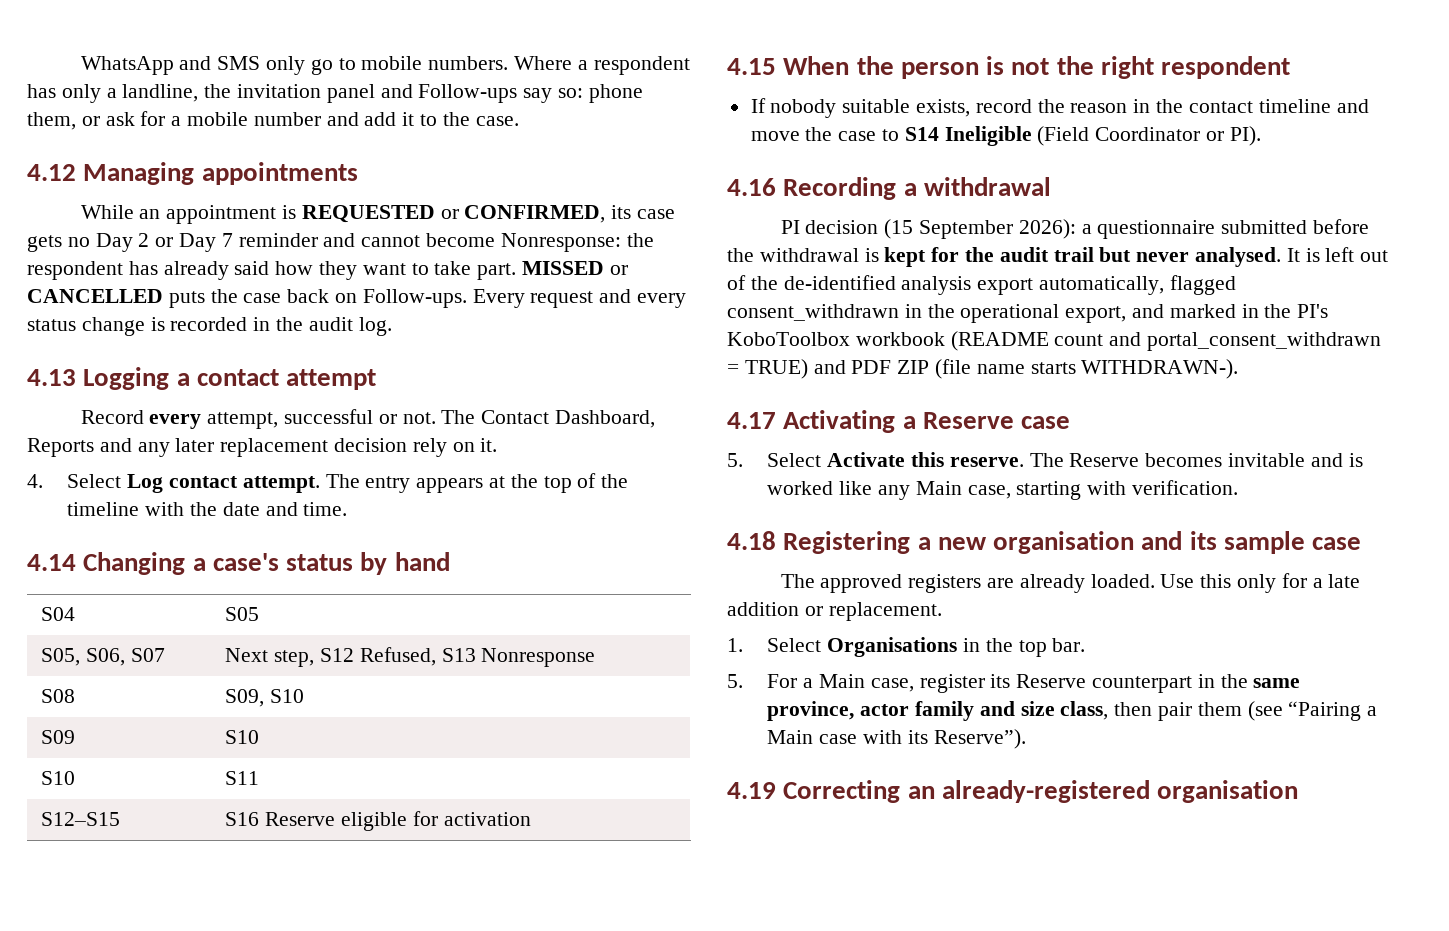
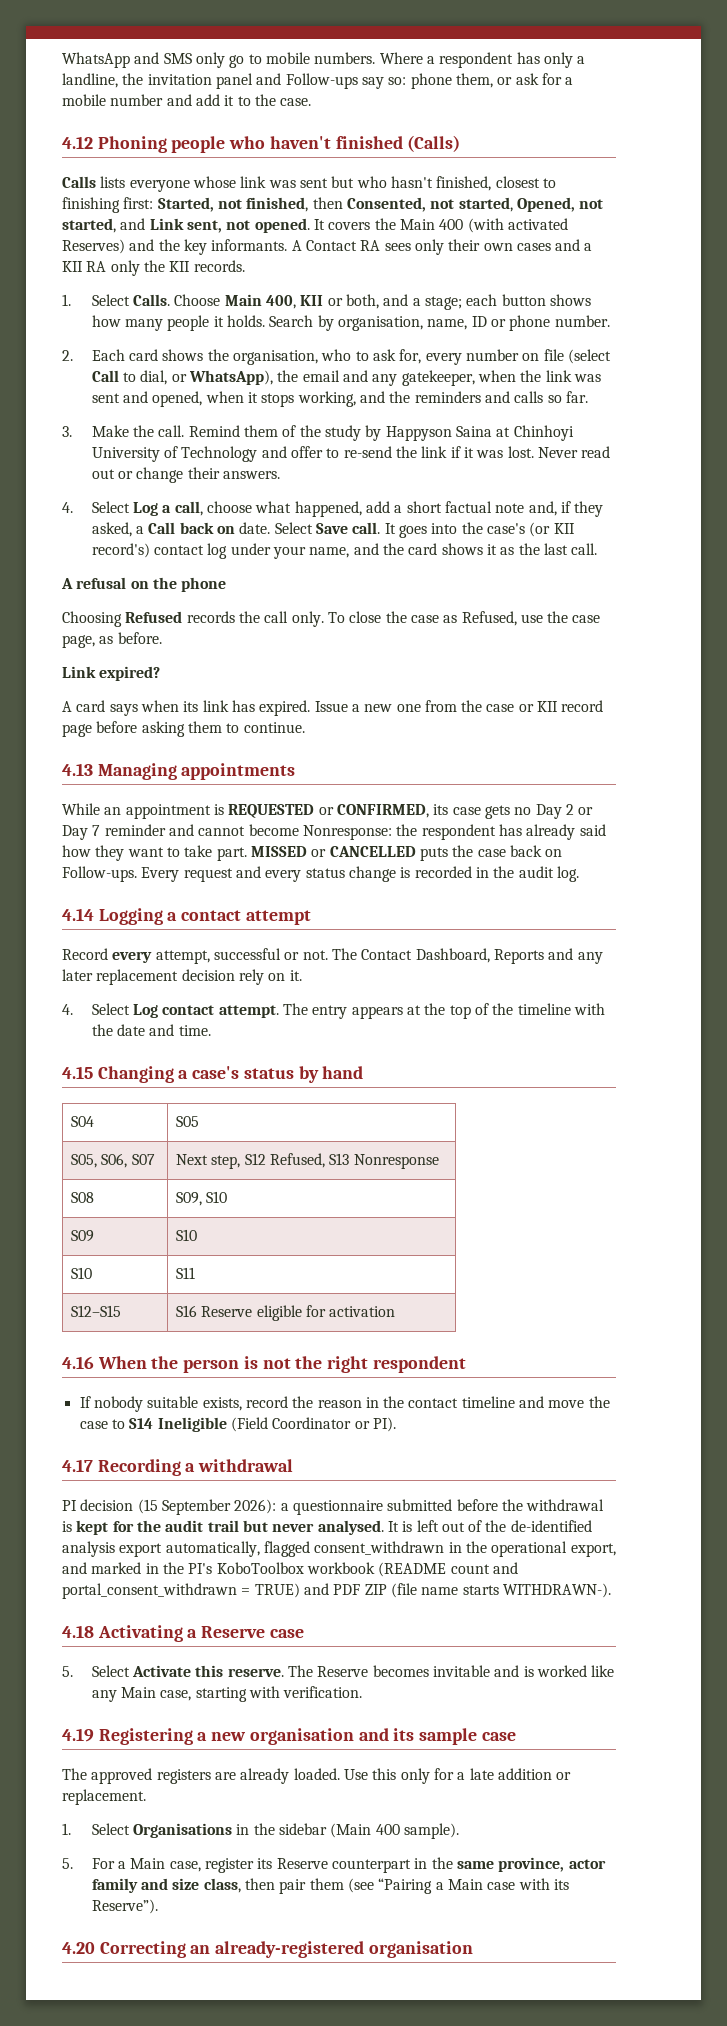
(76, 172) none -> [97,135,461,153] [62,176,556,192] [62,197,604,213] [62,218,568,233] [62,239,593,255] [62,260,245,276] [62,294,591,310] [91,315,610,331] [62,349,611,365] [91,370,601,386] [91,391,588,407] [62,425,574,441] [91,446,611,462] [91,467,281,483] [62,501,604,517] [91,522,575,538] [91,543,598,559] [61,577,227,592] [62,611,601,627] [62,632,162,648] [62,666,161,681] [62,700,604,716] [62,721,305,737] [62,763,93,776] Phoning people who haven't finished (Calls) // Calls lists everyone whose link was sent but who hasn't finished, closest to finishing first: Started, not finished, then Consented, not started, Opened, not started, and Link sent, not opened. It covers the Main 400 (with activated Reserves) and the key informants. A Contact RA sees only their own cases and a KII RA only the KII records. // 1. Select Calls. Choose Main 400, KII or both, and a stage; each button shows how many people it holds. Search by organisation, name, ID or phone number. // 2. Each card shows the organisation, who to ask for, every number on file (select Call to dial, or WhatsApp), the email and any gatekeeper, when the link was sent and opened, when it stops working, and the reminders and calls so far. // 3. Make the call. Remind them of the study by Happyson Saina at Chinhoyi University of Technology and offer to re-send the link if it was lost. Never read out or change their answers. // 4. Select Log a call, choose what happened, add a short factual note and, if they asked, a Call back on date. Select Save call. It goes into the case's (or KII record's) contact log under your name, and the card shows it as the last call. // A refusal on the phone // Choosing Refused records the call only. To close the case as Refused, use the case page, as before. // Link expired? // A card says when its link has expired. Issue a new one from the case or KII record page before asking them to continue. // 4.13
[27,369,76,386] 4.13 -> [62,908,94,921] 4.14
[27,554,76,571] 4.14 -> [62,1066,93,1079] 4.15
[727,58,776,75] 4.15 -> [62,1356,94,1369] 4.16
[727,178,776,196] 4.16 -> [62,1459,93,1472] 4.17
[727,412,776,429] 4.17 -> [62,1625,94,1638] 4.18
[727,531,776,550] 4.18 -> [62,1728,94,1742] 4.19
[1018,638,1086,657] top bar. -> [279,1823,459,1839] sidebar (Main 400 sample).
[727,782,776,799] 4.19 -> [62,1942,95,1954] 4.20

